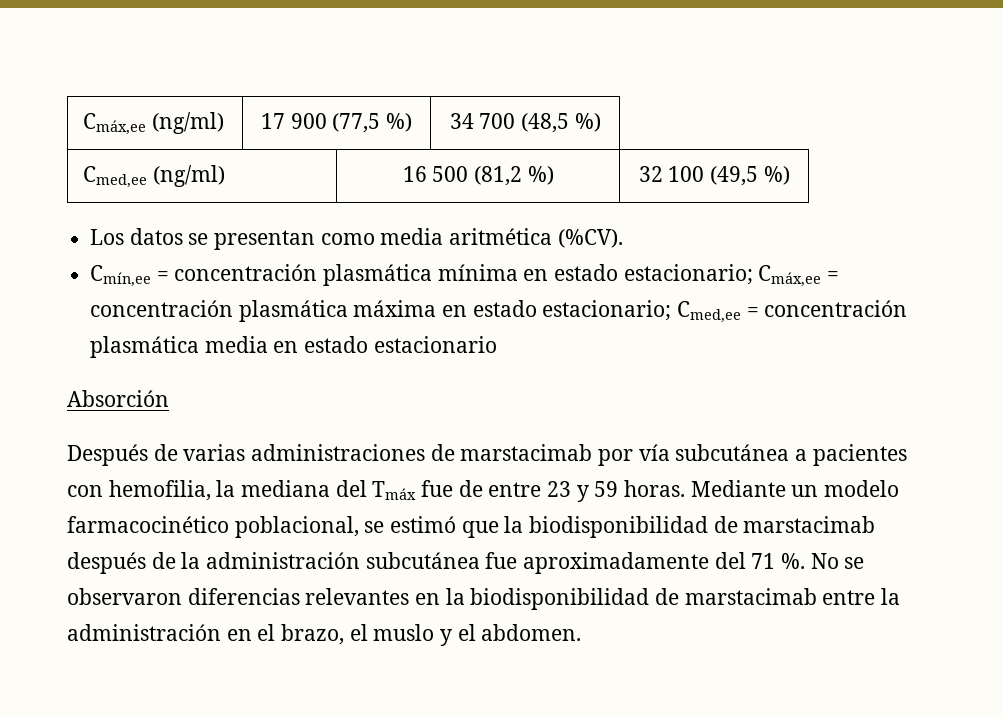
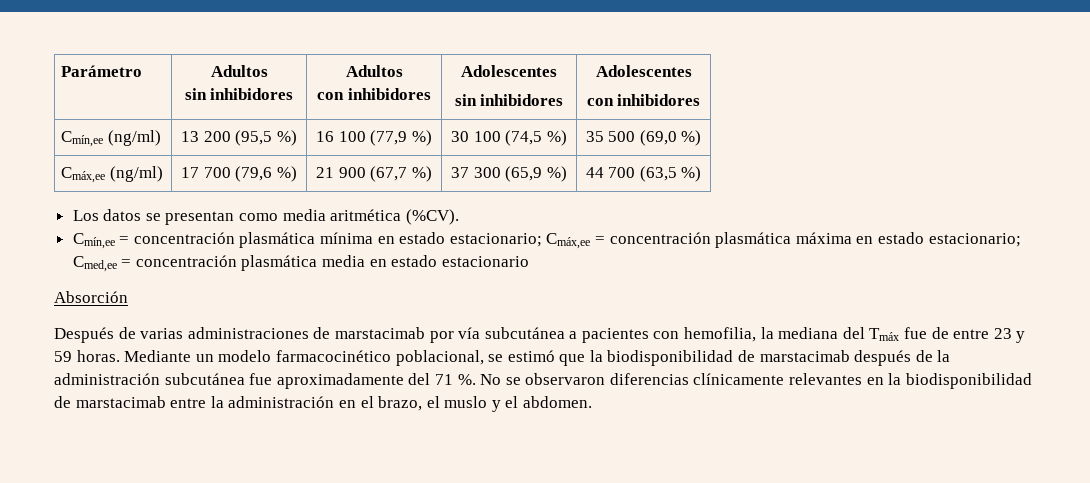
(82, 124) none -> [60,65,142,77] [210,65,268,77] [184,88,294,100] [345,65,403,77] [317,88,431,100] [461,65,557,77] [454,94,564,106] [595,65,692,77] [586,94,701,106] [60,130,161,147] [181,130,297,146] [316,130,432,146] [451,130,567,146] [585,130,702,146] Parámetro | Adultos // sin inhibidores | Adultos // con inhibidores | Adolescentes // sin inhibidores | Adolescentes // con inhibidores // Cmín,ee (ng/ml) | 13 200 (95,5 %) | 16 100 (77,9 %) | 30 100 (74,5 %) | 35 500 (69,0 %) //
[290,113,413,133] [449,113,601,133] [82,165,225,188] [402,166,554,186] [638,166,758,186] 900 (77,5 %) | 34 700 (48,5 %) // Cmed,ee (ng/ml) | 16 500 (81,2 %) | 32 100 (49,5 -> [203,166,297,182] [316,166,432,182] [451,166,567,182] [585,166,677,182] 700 (79,6 %) | 21 900 (67,7 %) | 37 300 (65,9 %) | 44 700 (63,5
(300, 596) none -> [693,373,785,385] clínicamente

